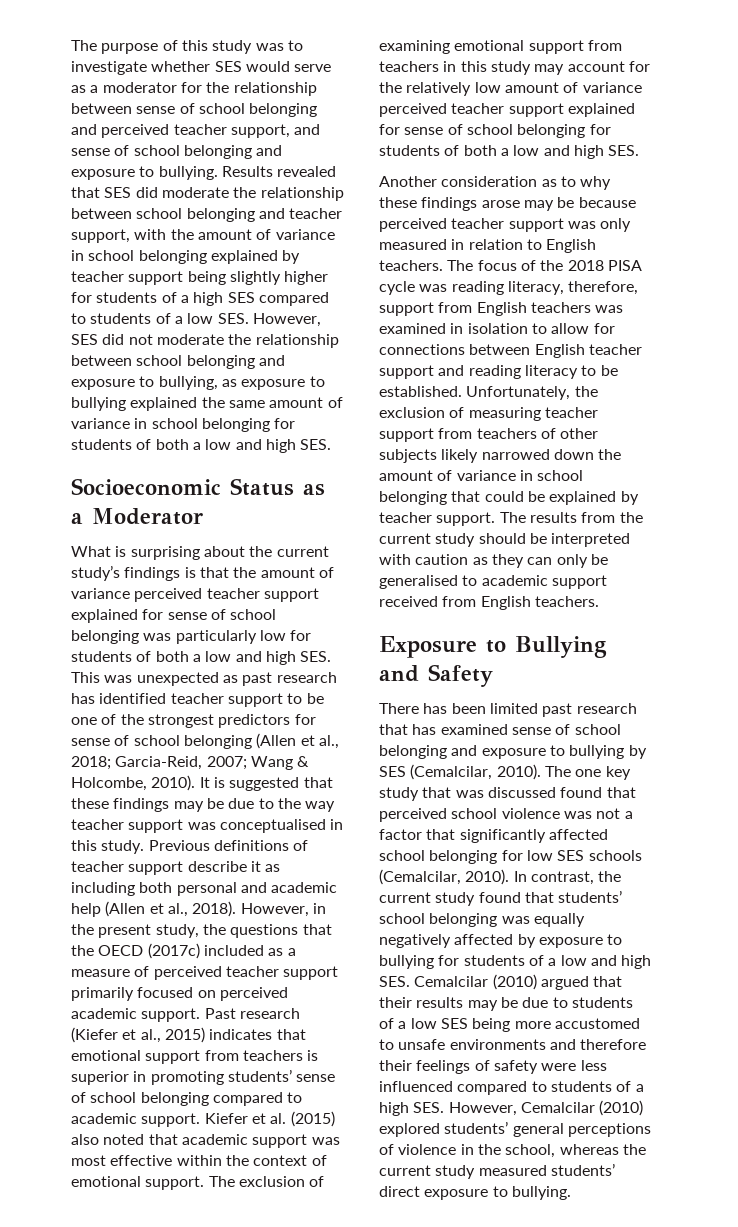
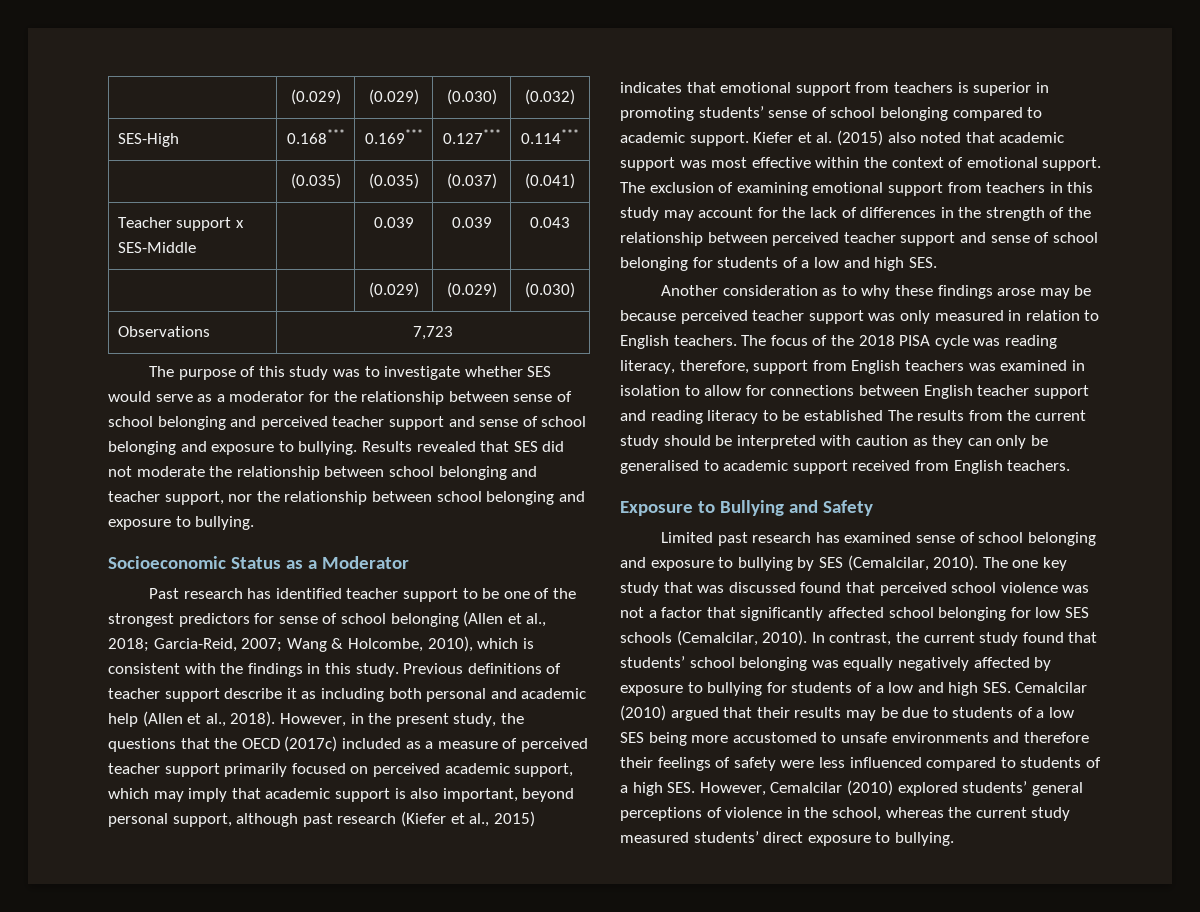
(71, 45) none -> [290,89,341,105] [368,89,419,105] [446,89,497,105] [525,89,575,105] [117,133,179,147] [286,129,345,144] [364,129,423,144] [442,129,501,144] [521,129,579,144] [290,173,341,189] [368,173,419,189] [446,173,497,189] [525,173,575,189] [117,217,244,231] [117,242,196,253] [373,217,414,228] [451,217,492,228] [530,217,570,228] [368,282,419,298] [446,282,497,298] [525,282,575,298] [117,326,210,337] [413,326,453,340] | (0.029) | (0.029) | (0.030) | (0.032) // SES-High | 0.168*** | 0.169*** | 0.127*** | 0.114*** // | (0.035) | (0.035) | (0.037) | (0.041) // Teacher support x SES-Middle | | 0.039 | 0.039 | 0.043 // | | (0.029) | (0.029) | (0.030) // Observations | 7,723 //
[230,124,290,138] support, -> [388,416,444,430] support
(158, 192) none -> [108,466,132,477] not
[134,229,335,240] [71,250,301,264] [71,271,329,285] [71,292,329,306] [71,313,321,327] [71,334,224,345] with the amount of variance in school belonging explained by teacher support being slightly higher for students of a high SES compared to students of a low SES. However, SES did not moderate -> [228,494,253,502] nor
[158,376,325,390] [71,397,343,411] [71,418,296,432] [71,439,332,453] bullying, as exposure to bullying explained the same amount of variance in school belonging for students of both a low and high SES. -> [195,516,255,530] bullying.
[71,546,329,560] [71,565,334,581] [71,588,319,602] [71,609,277,623] [71,630,312,644] [71,651,332,665] [71,672,273,686] What is surprising about the current study’s findings is that the amount of variance perceived teacher support explained for sense of school belonging was particularly low for students of both a low and high SES. This was unexpected as past -> [149,588,180,599] Past
[151,775,333,791] [71,798,336,812] [71,819,326,833] 2010). It is suggested that these findings may be due to the way teacher support was conceptualised -> [427,636,534,652] [108,663,303,677] 2010), which is consistent with the findings
[141,1008,236,1022] support. Past -> [514,763,574,777] [108,788,575,802] [108,813,333,827] support, which may imply that academic support is also important, beyond personal support, although past
[406,82,642,96] [379,103,635,117] [379,124,400,135] relatively low amount of variance perceived teacher support explained for -> [809,207,1092,221] [620,232,986,246] lack of differences in the strength of the relationship between perceived teacher support and
[463,145,497,156] both -> (798, 262) none
[379,386,598,400] [379,407,598,421] [379,428,599,442] [379,449,622,463] [379,470,584,481] [379,491,639,505] [379,512,496,526] established. Unfortunately, the exclusion of measuring teacher support from teachers of other subjects likely narrowed down the amount of variance in school belonging that could be explained by teacher support. -> [803,410,883,421] established
[379,703,637,717] [379,724,408,735] There has been limited past research that -> [661,532,812,546] Limited past research

